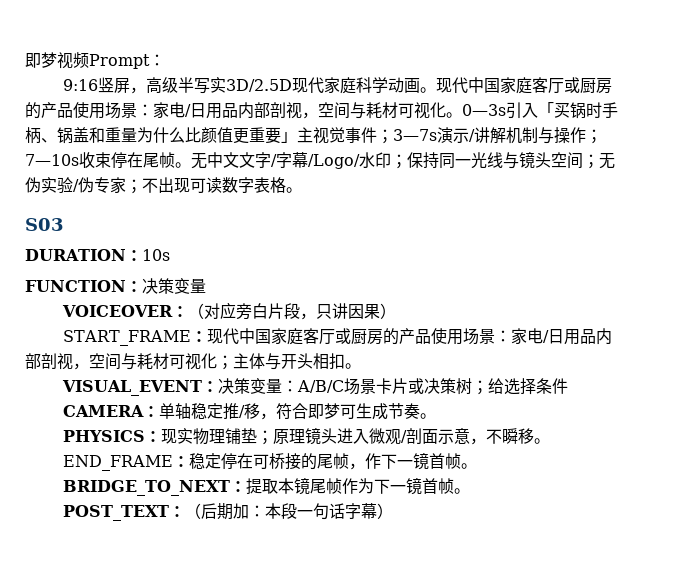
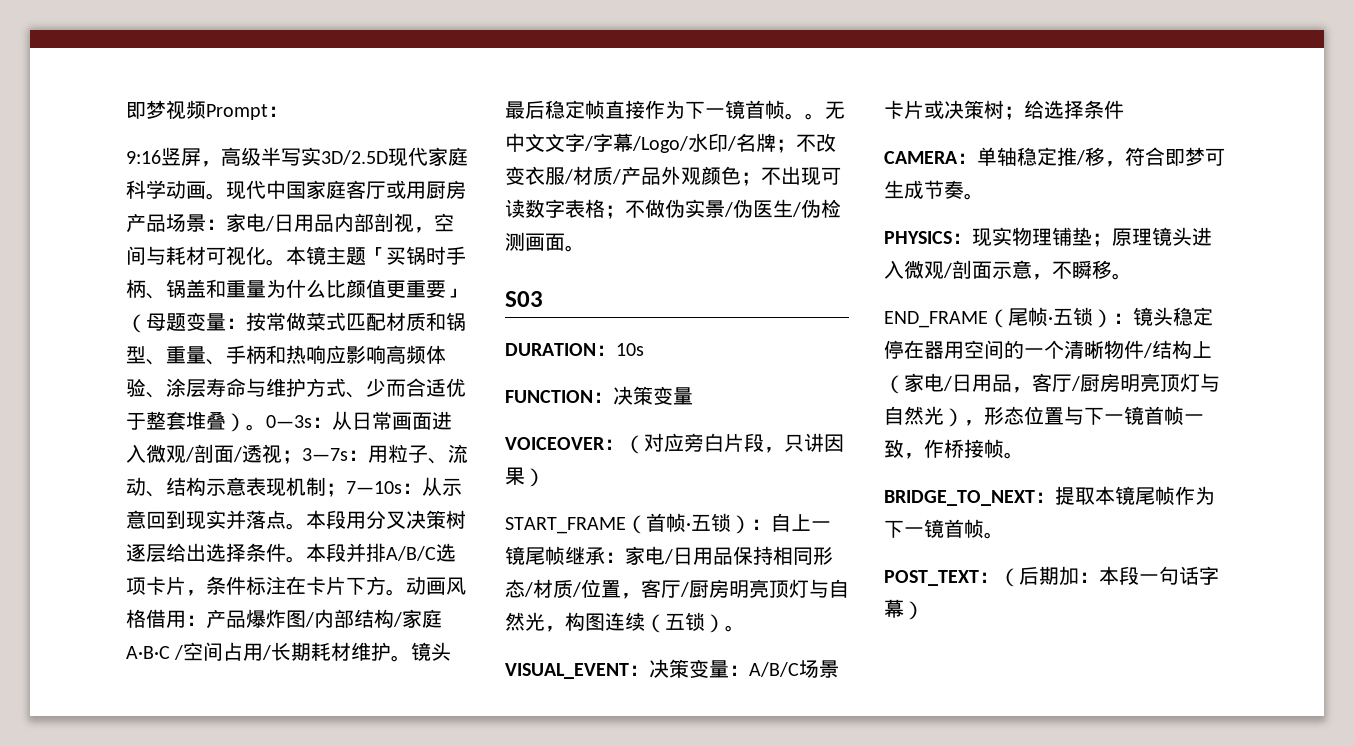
[580,78,613,93] [25,102,105,119] 厨房的产品使用 -> [406,180,466,199] [126,213,166,232] 用厨房产品
[462,102,538,119] 0—3s引入 -> [286,246,366,265] 本镜主题
[297,127,602,144] [25,152,175,169] 主视觉事件；3—7s演示/讲解机制与操作；7—10s收束停在尾帧 -> [126,312,466,333] [126,345,446,365] [126,378,466,398] [126,411,452,432] [126,444,468,464] [126,477,462,497] [126,510,466,530] [126,543,456,563] [126,576,466,596] [126,609,442,628] [126,642,452,662] [505,100,805,120] （母题变量：按常做菜式匹配材质和锅型、重量、手柄和热响应影响高频体验、涂层寿命与维护方式、少而合适优于整套堆叠）。0—3s：从日常画面进入微观/剖面/透视；3—7s：用粒子、流动、结构示意表现机制；7—10s：从示意回到现实并落点。本段用分叉决策树逐层给出选择条件。本段并排A/B/C选项卡片，条件标注在卡片下方。动画风格借用：产品爆炸图/内部结构/家庭A·B·C /空间占用/长期耗材维护。镜头最后稳定帧直接作为下一镜首帧。
[391,151,615,169] [25,177,126,194] ；保持同一光线与镜头空间；无伪实验/伪专家 -> [727,133,836,153] [505,166,741,185] /名牌；不改变衣服/材质/产品外观颜色
(286, 185) none -> [605,199,841,219] [505,232,565,251] ；不做伪实景/伪医生/伪检测画面
[191,328,613,345] [25,353,345,370] ：现代中国家庭客厅或厨房的产品使用场景：家电/日用品内部剖视，空间与耗材可视化；主体与开头相扣 -> [626,513,831,534] [505,546,833,566] [505,579,849,599] [505,612,725,633] （首帧·五锁）：自上一镜尾帧继承：家电/日用品保持相同形态/材质/位置，客厅/厨房明亮顶灯与自然光，构图连续（五锁）
[173,452,446,470] ：稳定停在可桥接的尾帧，作下一镜首 -> [988,307,1213,328] [884,340,1212,359] [884,373,1220,394] [884,406,1204,427] [884,439,984,459] （尾帧·五锁）：镜头稳定停在器用空间的一个清晰物件/结构上（家电/日用品，客厅/厨房明亮顶灯与自然光），形态位置与下一镜首帧一致，作桥接

